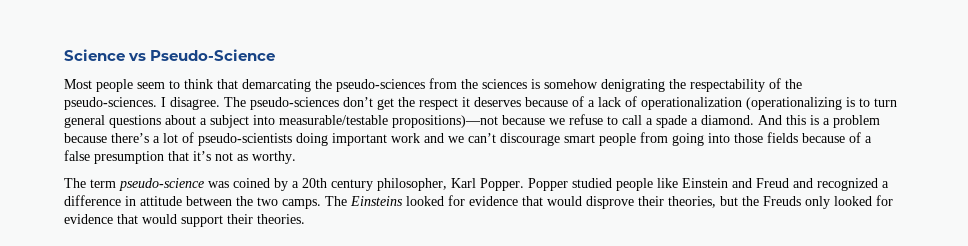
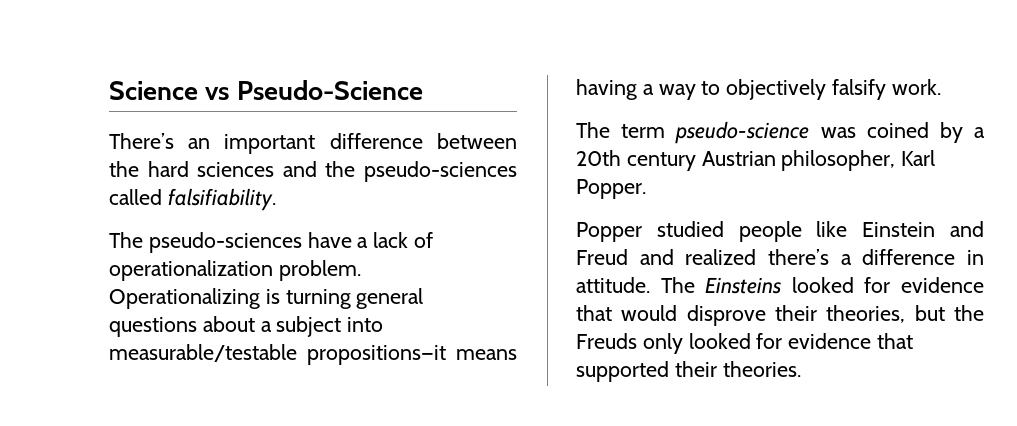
[64,78,802,92] [64,96,897,110] Most people seem to think that demarcating the pseudo-sciences from the sciences is somehow denigrating the respectability of the pseudo-sciences. I disagree. The pseudo-sciences don’t get the respect it deserves because of a lack of operationalization (operationalizing is to turn -> [109,133,517,154] [109,161,517,182] [109,188,276,211] [109,232,434,253] [109,260,361,281] [109,288,351,309] There’s an important difference between the hard sciences and the pseudo-sciences called falsifiability. // The pseudo-sciences have a lack of operationalization problem. Operationalizing is turning
[392,114,880,128] [64,132,872,146] [64,150,296,164] propositions)—not because we refuse to call a spade a diamond. And this is a problem because there’s a lot of pseudo-scientists doing important work and we can’t discourage smart people from going into those fields because of a false presumption that it’s not as worthy. -> [307,345,517,365] [576,79,941,100] propositions—it means having a way to objectively falsify work.
(373, 185) none -> [701,151,776,166] Austrian
(524, 184) none -> (646, 189) //
[817,178,878,191] recognized -> [685,249,830,265] realized there’s
[140,196,321,209] attitude between the two camps. -> [576,277,650,293] attitude.
[142,214,223,227] would support -> [576,361,669,382] supported

